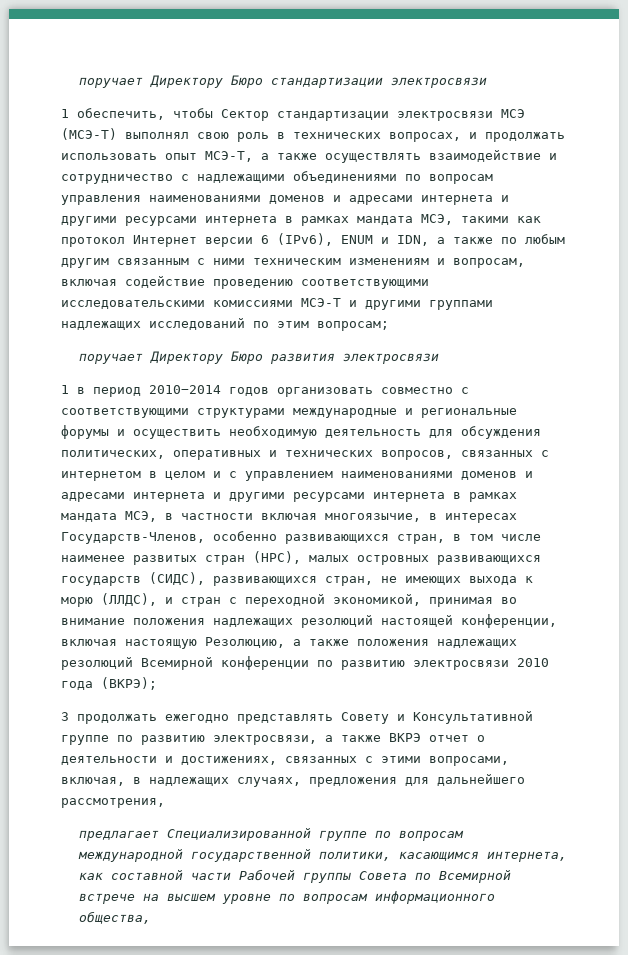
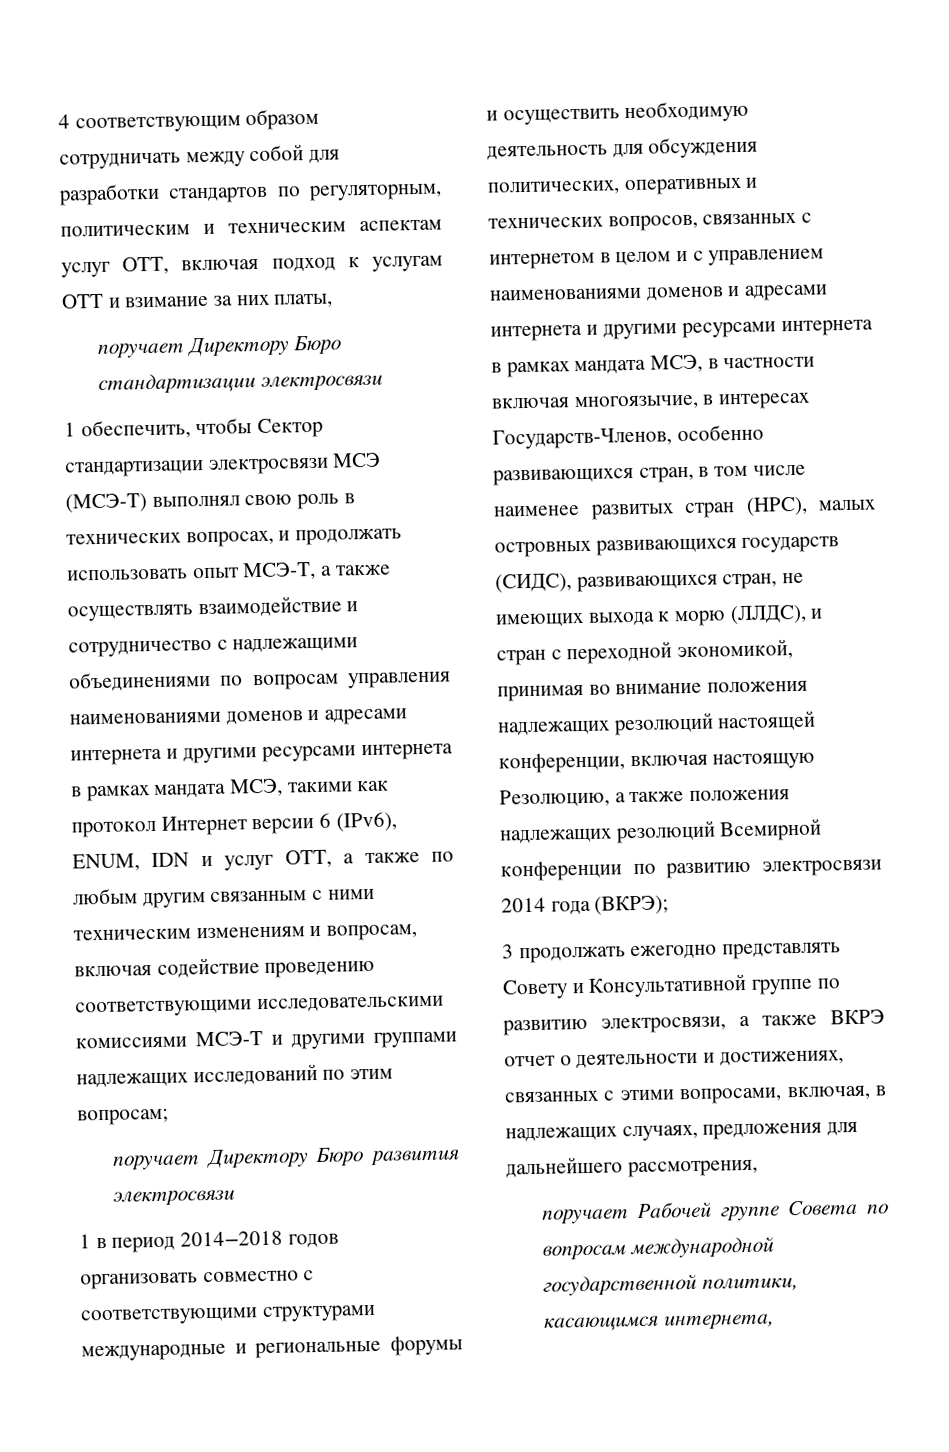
(78, 82) none -> [58,108,320,134] [59,144,341,170] [58,183,442,206] [60,219,442,237] [61,255,443,278] [61,293,334,309] 4 соответствующим образом сотрудничать между собой для разработки стандартов по регуляторным, политическим и техническим аспектам услуг OTT, включая подход к услугам OTT и взимание за них платы, //
[341,235,429,246] ENUM и IDN, -> [72,849,332,872] ENUM, IDN и услуг OTT,
[149,385,221,394] 2010−2014 -> [180,1230,284,1247] 2014−2018
[517,658,549,667] 2010 -> [501,897,546,913] 2014
[78,828,367,841] предлагает Специализированной группе -> [542,1199,859,1225] поручает Рабочей группе Совета
[78,869,511,883] [78,891,495,904] [78,911,151,924] как составной части Рабочей группы Совета по Всемирной встрече на высшем уровне по вопросам информационного общества, -> (775, 1322) none

